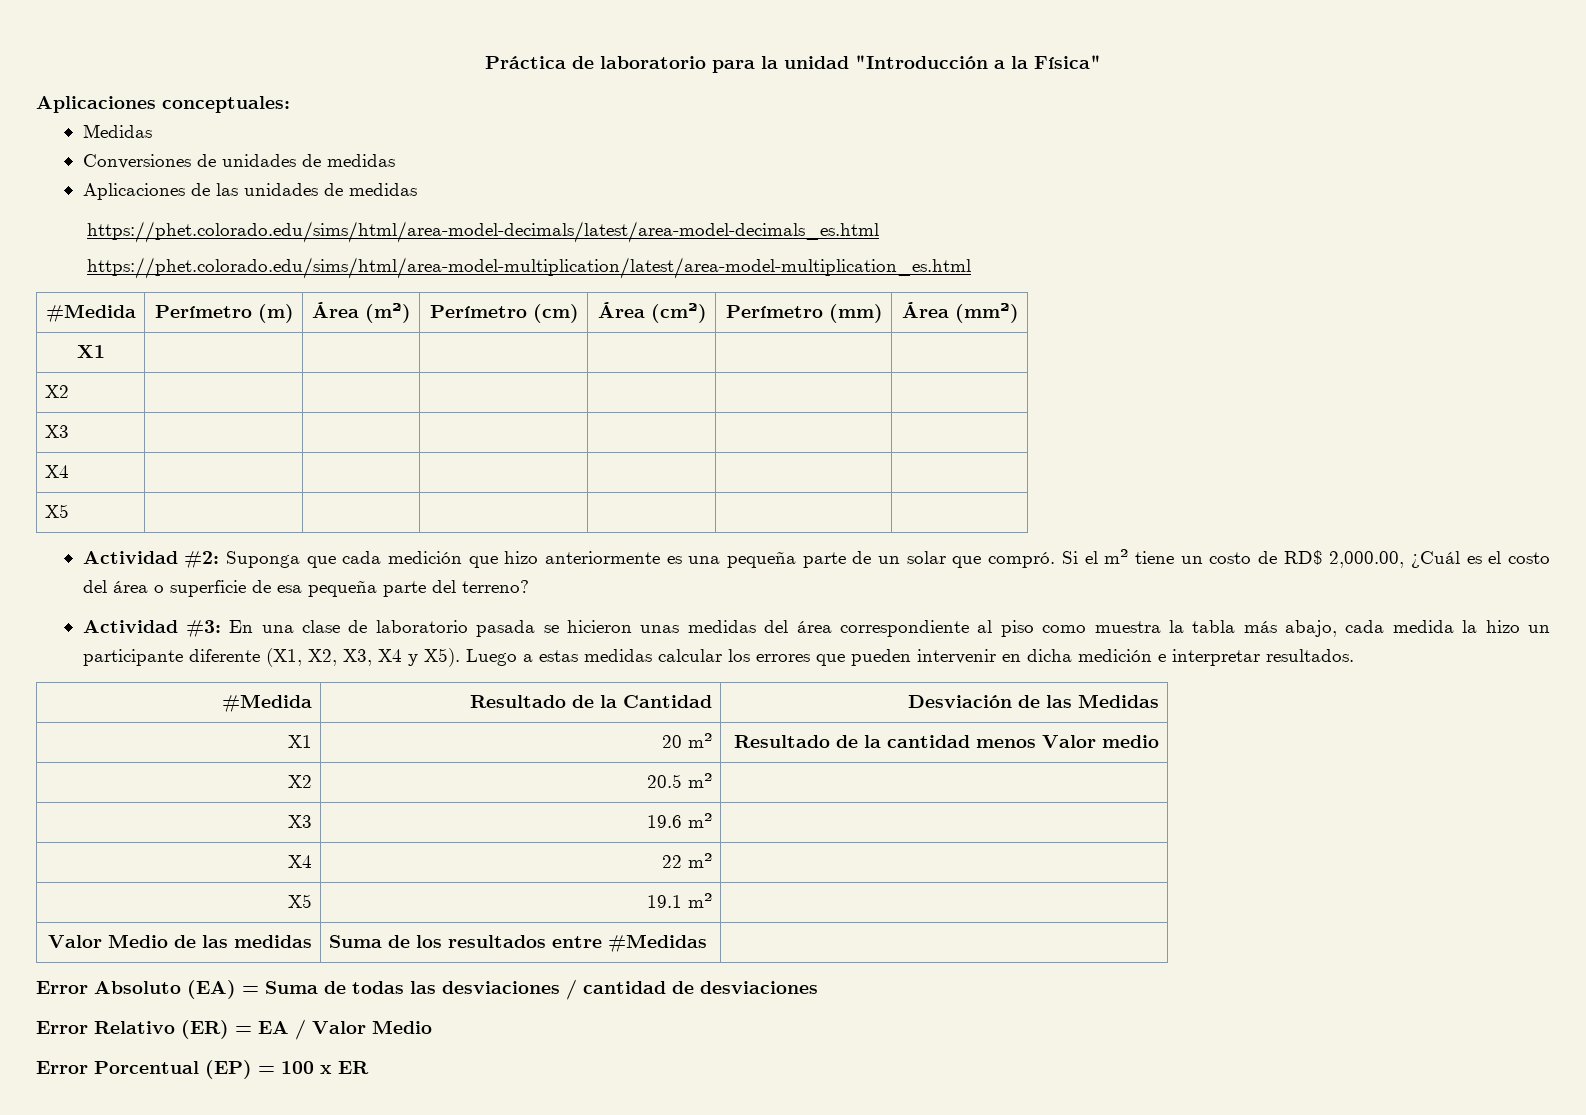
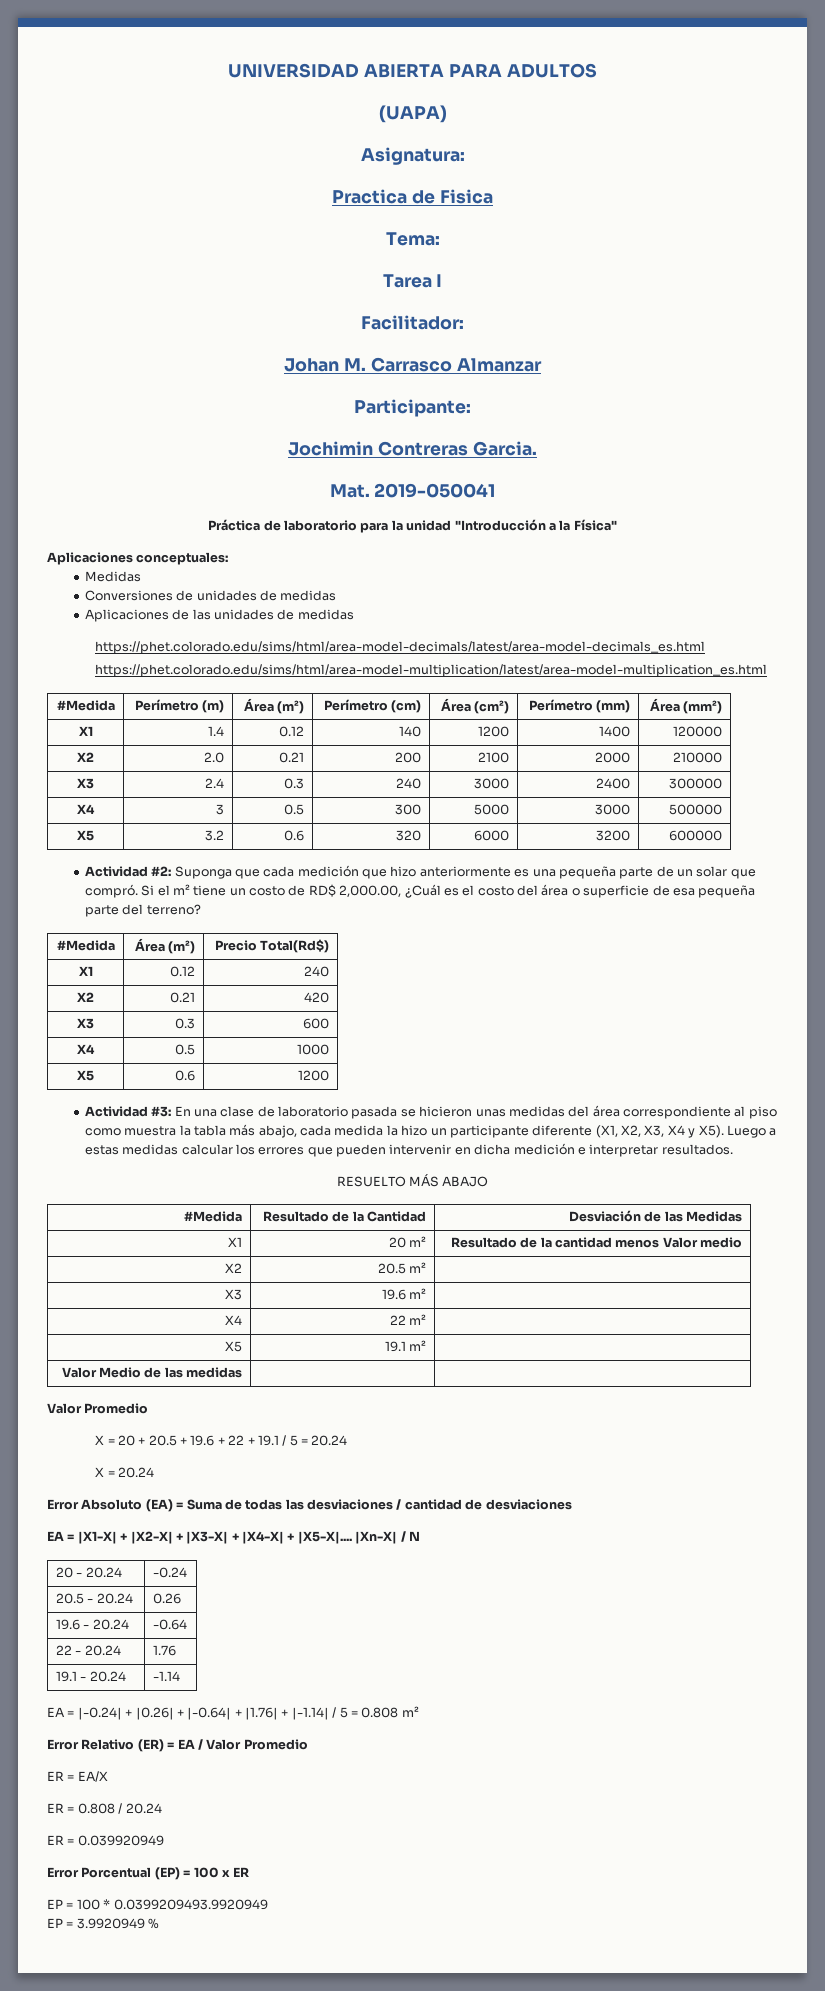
(485, 62) none -> [228,63,597,78] [378,105,447,123] [360,147,465,165] [332,189,493,204] [385,232,440,246] [382,274,443,288] [361,315,464,330] [284,357,542,372] [354,399,471,417] [288,441,537,456] [329,483,496,498] UNIVERSIDAD ABIERTA PARA ADULTOS // (UAPA) // Asignatura: // Practica de Fisica // Tema: // Tarea I // Facilitador: // Johan M. Carrasco Almanzar // Participante: // Jochimin Contreras Garcia. // Mat. 2019-050041 //
[44,385,69,398] [44,425,69,438] [44,465,69,478] [44,504,69,518] | | | | | // X2 | | | | | | // X3 | | | | | | // X4 | | | | | | // X5 | | | | | | -> [208,726,225,736] [279,726,305,737] [399,726,422,737] [478,726,510,737] [599,726,631,737] [673,726,723,737] [77,752,94,762] [204,752,225,763] [279,752,305,763] [395,752,422,763] [478,752,510,763] [595,752,631,763] [673,752,723,763] [77,778,94,789] [205,778,225,788] [284,778,305,789] [396,778,422,789] [474,778,510,789] [596,778,631,789] [669,778,723,789] [77,804,95,814] [216,804,225,815] [284,804,305,815] [395,804,422,815] [474,804,510,815] [595,804,631,815] [669,804,723,815] [77,830,94,841] [205,830,225,841] [284,830,305,841] [396,830,422,841] [474,830,510,841] [596,830,631,841] [669,830,723,841] 1.4 | 0.12 | 140 | 1200 | 1400 | 120000 // X2 | 2.0 | 0.21 | 200 | 2100 | 2000 | 210000 // X3 | 2.4 | 0.3 | 240 | 3000 | 2400 | 300000 // X4 | 3 | 0.5 | 300 | 5000 | 3000 | 500000 // X5 | 3.2 | 0.6 | 320 | 6000 | 3200 | 600000
(529, 586) none -> [56,940,115,951] [134,938,196,954] [214,939,330,953] [78,966,93,976] [170,966,196,977] [304,966,330,977] [77,992,94,1002] [170,992,196,1003] [304,992,330,1003] [77,1018,94,1029] [175,1018,196,1029] [303,1018,330,1029] [77,1044,95,1054] [175,1044,196,1055] [297,1044,330,1055] [77,1070,94,1081] [175,1070,196,1081] [298,1070,330,1081] // #Medida | Área (m²) | Precio Total(Rd$) // X1 | 0.12 | 240 // X2 | 0.21 | 420 // X3 | 0.3 | 600 // X4 | 0.5 | 1000 // X5 | 0.6 | 1200
(1354, 655) none -> [336,1174,489,1187] // RESUELTO MÁS ABAJO
[328,934,707,953] Suma de los resultados entre #Medidas | -> [47,1403,149,1414] [95,1435,348,1446] [95,1467,154,1478] | // Valor Promedio // X = 20 + 20.5 + 19.6 + 22 + 19.1 / 5 = 20.24 // X = 20.24
(818, 987) none -> [47,1531,420,1544] [55,1567,122,1578] [152,1567,187,1578] [55,1593,133,1604] [152,1593,181,1604] [55,1619,129,1630] [152,1619,187,1630] [55,1645,121,1656] [152,1645,176,1656] [55,1671,126,1682] [152,1671,180,1681] [47,1706,419,1720] // EA = |X1-X| + |X2-X| + |X3-X| + |X4-X| + |X5-X|.... |Xn-X| / N // 20 - 20.24 | -0.24 // 20.5 - 20.24 | 0.26 // 19.6 - 20.24 | -0.64 // 22 - 20.24 | 1.76 // 19.1 - 20.24 | -1.14 // EA = |-0.24| + |0.26| + |-0.64| + |1.76| + |-1.14| / 5 = 0.808 m²
[372,1020,432,1034] Medio -> [243,1739,308,1750] [47,1771,108,1782] [47,1803,162,1814] [47,1835,164,1846] Promedio // ER = EA/X // ER = 0.808 / 20.24 // ER = 0.039920949
(369, 1067) none -> [47,1899,268,1910] [47,1918,160,1929] // EP = 100 * 0.0399209493.9920949 // EP = 3.9920949 %

